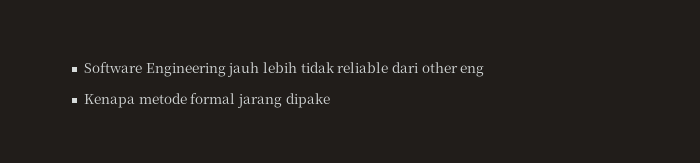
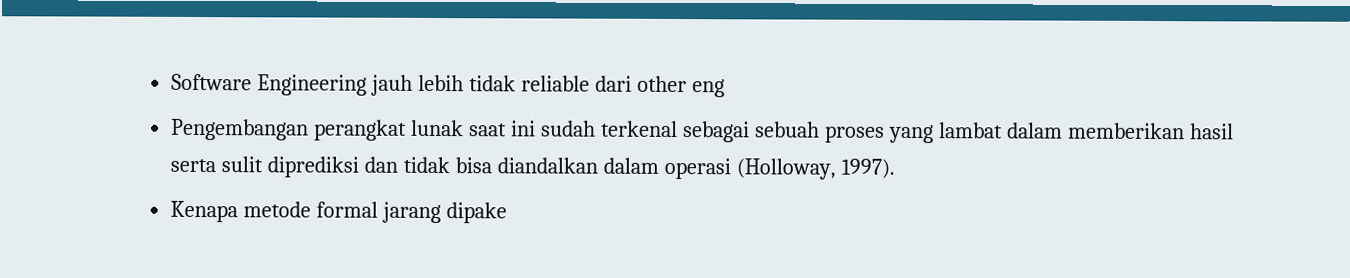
(485, 71) none -> [170,118,1234,144] [170,156,895,180] // Pengembangan perangkat lunak saat ini sudah terkenal sebagai sebuah proses yang lambat dalam memberikan hasil serta sulit diprediksi dan tidak bisa diandalkan dalam operasi (Holloway, 1997).

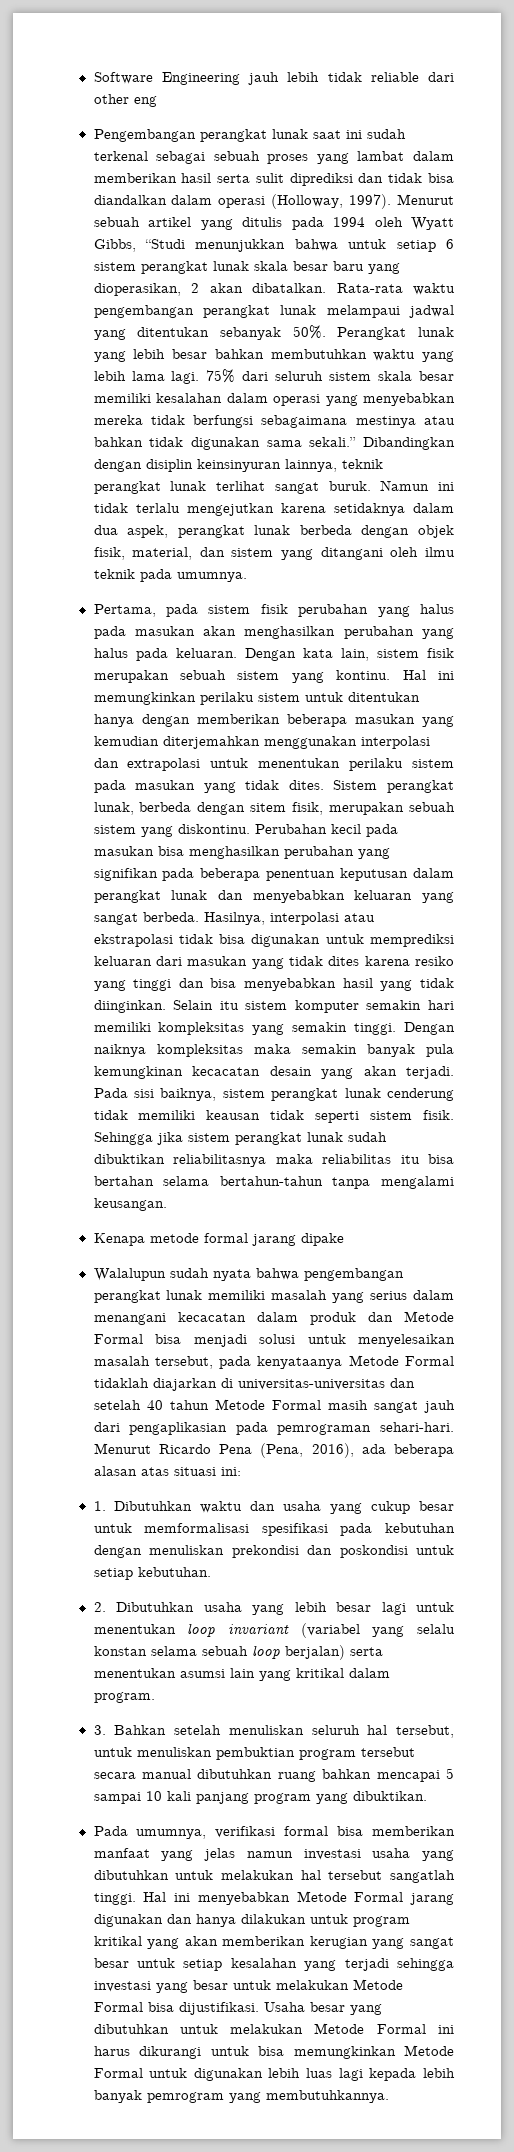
(895, 168) none -> [397,194,454,205] [93,217,454,230] [93,239,454,252] [93,261,400,274] [93,283,455,296] [93,305,454,318] [93,325,454,340] [93,349,454,362] [93,369,454,384] [93,393,455,406] [93,415,455,428] [93,437,455,450] [93,459,383,472] [93,480,455,494] [93,503,454,516] [93,525,455,538] [93,547,455,560] [93,569,247,582] [93,604,454,617] [93,626,455,639] [93,648,455,661] [93,670,454,683] [93,692,420,705] [93,714,454,727] [93,736,430,749] [93,758,454,771] [93,780,455,793] [93,802,455,815] [93,824,398,837] [93,846,390,859] [93,868,454,881] [93,890,454,903] [93,912,375,925] [93,934,455,947] [93,956,454,969] [93,978,454,991] [93,1000,455,1013] [93,1022,455,1035] [93,1044,454,1057] [93,1066,454,1079] [93,1088,454,1101] [93,1110,454,1123] [93,1132,387,1145] [93,1154,454,1167] [93,1176,454,1189] [93,1198,167,1211] Menurut sebuah artikel yang ditulis pada 1994 oleh Wyatt Gibbs, “Studi menunjukkan bahwa untuk setiap 6 sistem perangkat lunak skala besar baru yang dioperasikan, 2 akan dibatalkan. Rata-rata waktu pengembangan perangkat lunak melampaui jadwal yang ditentukan sebanyak 50%. Perangkat lunak yang lebih besar bahkan membutuhkan waktu yang lebih lama lagi. 75% dari seluruh sistem skala besar memiliki kesalahan dalam operasi yang menyebabkan mereka tidak berfungsi sebagaimana mestinya atau bahkan tidak digunakan sama sekali.” Dibandingkan dengan disiplin keinsinyuran lainnya, teknik perangkat lunak terlihat sangat buruk. Namun ini tidak terlalu mengejutkan karena setidaknya dalam dua aspek, perangkat lunak berbeda dengan objek fisik, material, dan sistem yang ditangani oleh ilmu teknik pada umumnya. // Pertama, pada sistem fisik perubahan yang halus pada masukan akan menghasilkan perubahan yang halus pada keluaran. Dengan kata lain, sistem fisik merupakan sebuah sistem yang kontinu. Hal ini memungkinkan perilaku sistem untuk ditentukan hanya dengan memberikan beberapa masukan yang kemudian diterjemahkan menggunakan interpolasi dan extrapolasi untuk menentukan perilaku sistem pada masukan yang tidak dites. Sistem perangkat lunak, berbeda dengan sitem fisik, merupakan sebuah sistem yang diskontinu. Perubahan kecil pada masukan bisa menghasilkan perubahan yang signifikan pada beberapa penentuan keputusan dalam perangkat lunak dan menyebabkan keluaran yang sangat berbeda. Hasilnya, interpolasi atau ekstrapolasi tidak bisa digunakan untuk memprediksi keluaran dari masukan yang tidak dites karena resiko yang tinggi dan bisa menyebabkan hasil yang tidak diinginkan. Selain itu sistem komputer semakin hari memiliki kompleksitas yang semakin tinggi. Dengan naiknya kompleksitas maka semakin banyak pula kemungkinan kecacatan desain yang akan terjadi. Pada sisi baiknya, sistem perangkat lunak cenderung tidak memiliki keausan tidak seperti sistem fisik. Sehingga jika sistem perangkat lunak sudah dibuktikan reliabilitasnya maka reliabilitas itu bisa bertahan selama bertahun-tahun tanpa mengalami keusangan.
(507, 213) none -> [93,1268,404,1281] [93,1290,454,1303] [93,1311,454,1325] [93,1334,455,1347] [93,1355,455,1369] [93,1378,415,1391] [93,1399,456,1413] [93,1422,454,1435] [93,1443,454,1458] [93,1466,241,1476] [93,1501,454,1514] [93,1523,455,1536] [93,1545,454,1558] [93,1567,211,1580] [93,1602,454,1615] [93,1623,455,1638] [93,1645,383,1660] [93,1668,390,1681] [93,1692,155,1703] [93,1725,454,1738] [93,1747,415,1760] [93,1768,454,1782] [93,1791,427,1804] [93,1826,455,1839] [93,1848,454,1861] [93,1870,455,1883] [93,1891,454,1905] [93,1914,410,1927] [93,1936,454,1949] [93,1958,454,1971] [93,1979,403,1993] [93,2002,382,2015] [93,2023,455,2034] [93,2045,454,2059] [93,2068,455,2081] [93,2090,389,2103] // Walalupun sudah nyata bahwa pengembangan perangkat lunak memiliki masalah yang serius dalam menangani kecacatan dalam produk dan Metode Formal bisa menjadi solusi untuk menyelesaikan masalah tersebut, pada kenyataanya Metode Formal tidaklah diajarkan di universitas-universitas dan setelah 40 tahun Metode Formal masih sangat jauh dari pengaplikasian pada pemrograman sehari-hari. Menurut Ricardo Pena (Pena, 2016), ada beberapa alasan atas situasi ini: // 1. Dibutuhkan waktu dan usaha yang cukup besar untuk memformalisasi spesifikasi pada kebutuhan dengan menuliskan prekondisi dan poskondisi untuk setiap kebutuhan. // 2. Dibutuhkan usaha yang lebih besar lagi untuk menentukan loop invariant (variabel yang selalu konstan selama sebuah loop berjalan) serta menentukan asumsi lain yang kritikal dalam program. // 3. Bahkan setelah menuliskan seluruh hal tersebut, untuk menuliskan pembuktian program tersebut secara manual dibutuhkan ruang bahkan mencapai 5 sampai 10 kali panjang program yang dibuktikan. // Pada umumnya, verifikasi formal bisa memberikan manfaat yang jelas namun investasi usaha yang dibutuhkan untuk melakukan hal tersebut sangatlah tinggi. Hal ini menyebabkan Metode Formal jarang digunakan dan hanya dilakukan untuk program kritikal yang akan memberikan kerugian yang sangat besar untuk setiap kesalahan yang terjadi sehingga investasi yang besar untuk melakukan Metode Formal bisa dijustifikasi. Usaha besar yang dibutuhkan untuk melakukan Metode Formal ini harus dikurangi untuk bisa memungkinkan Metode Formal untuk digunakan lebih luas lagi kepada lebih banyak pemrogram yang membutuhkannya.

